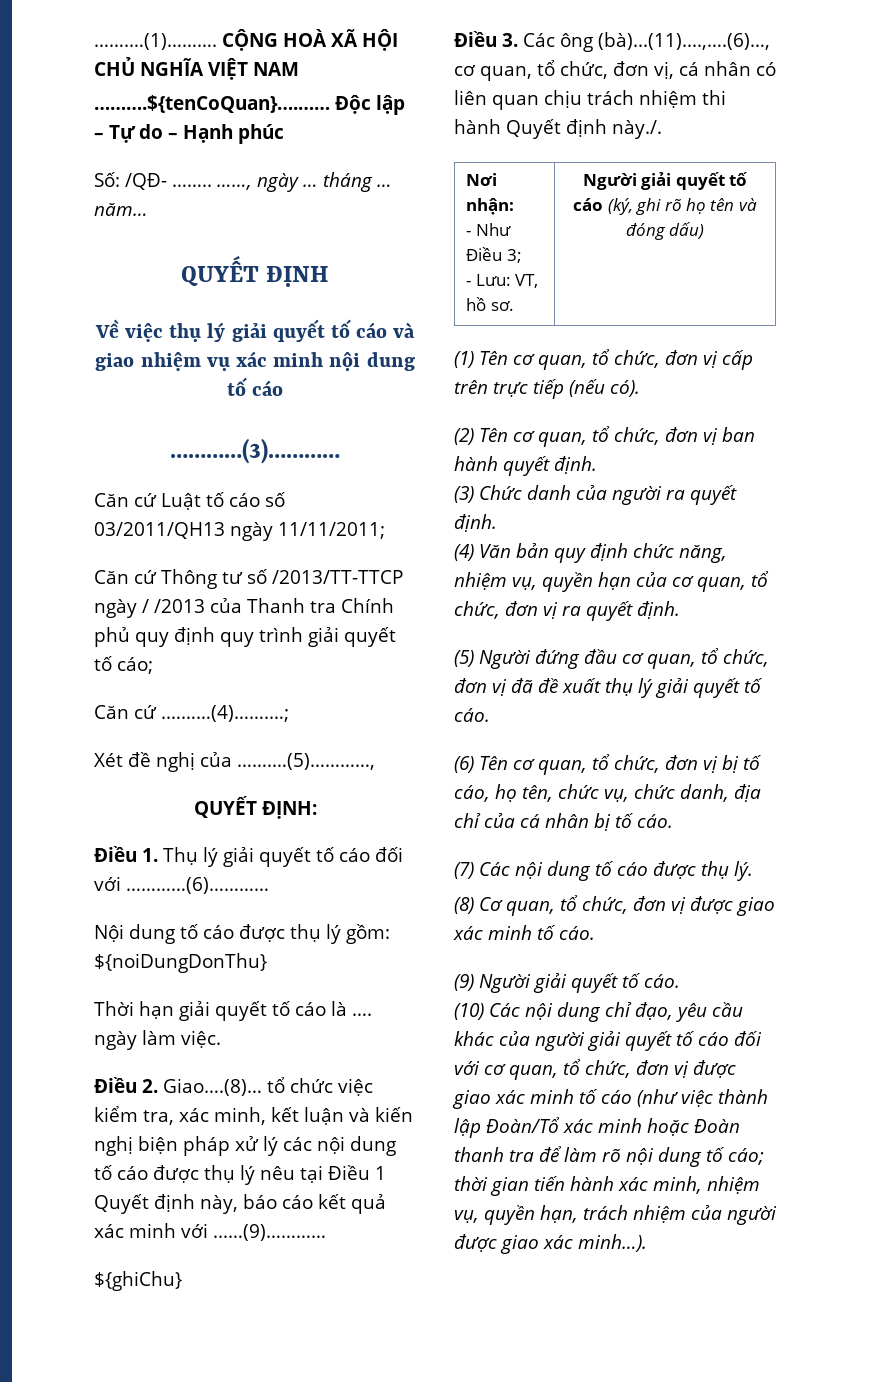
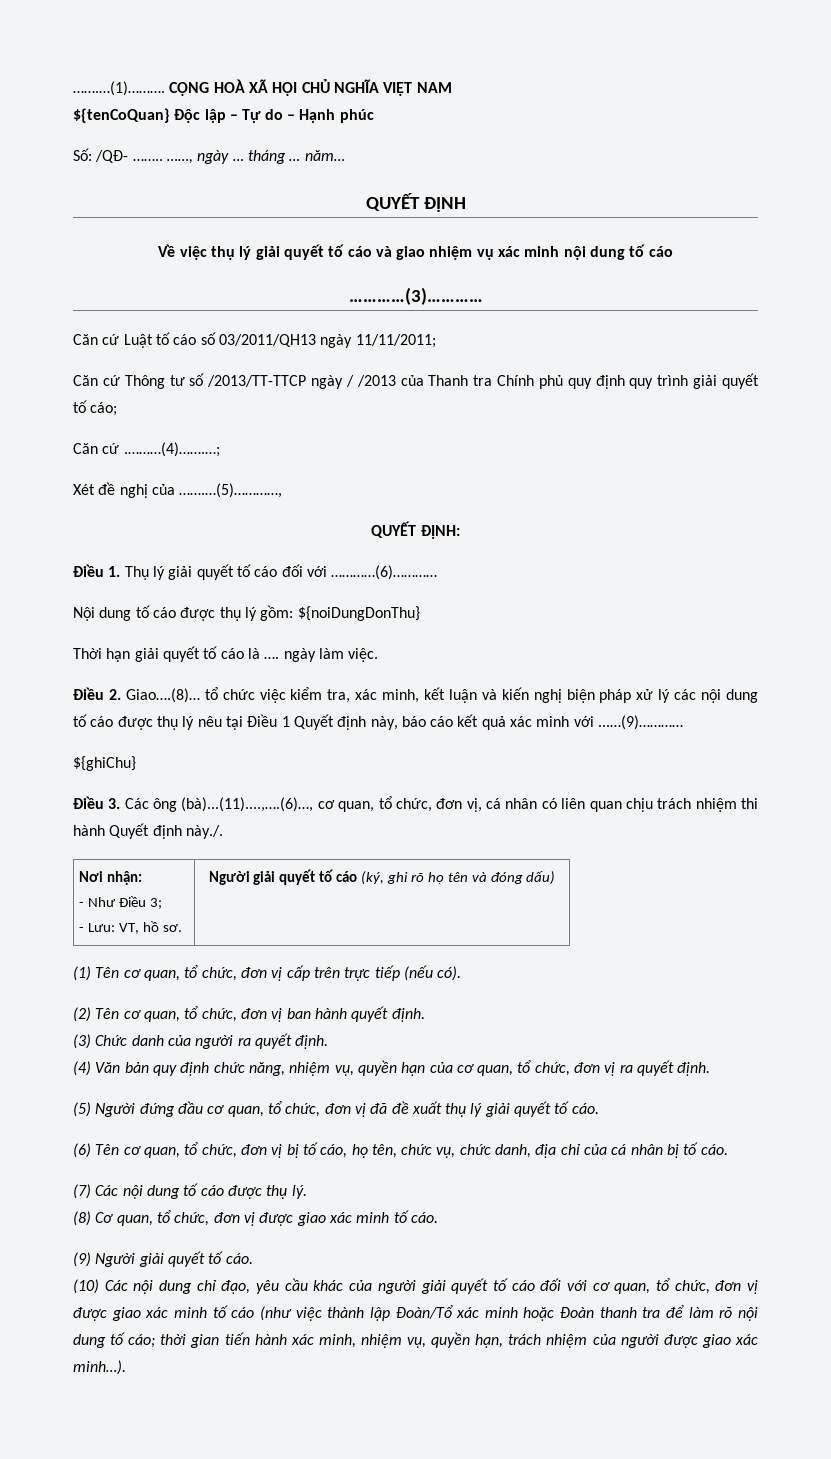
[94,95,330,113] ……….${tenCoQuan}….…… -> [73,108,170,123] ${tenCoQuan}

